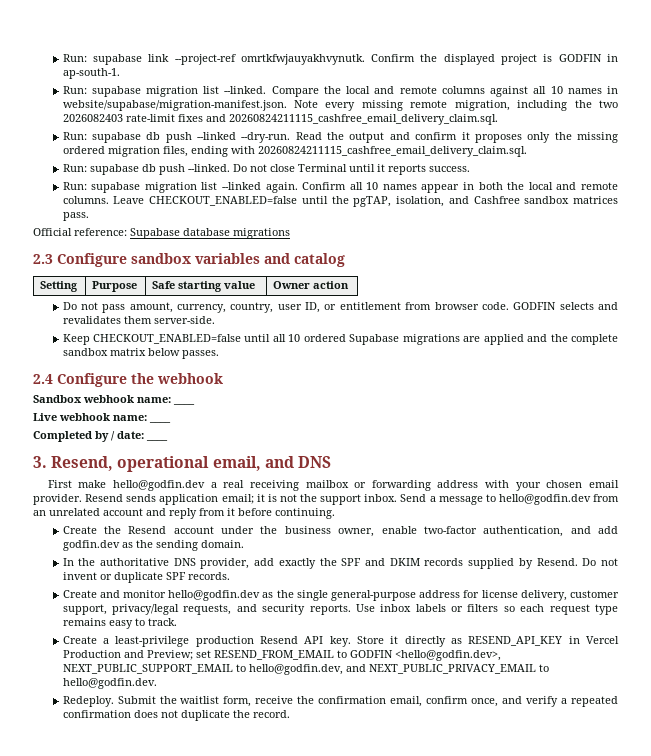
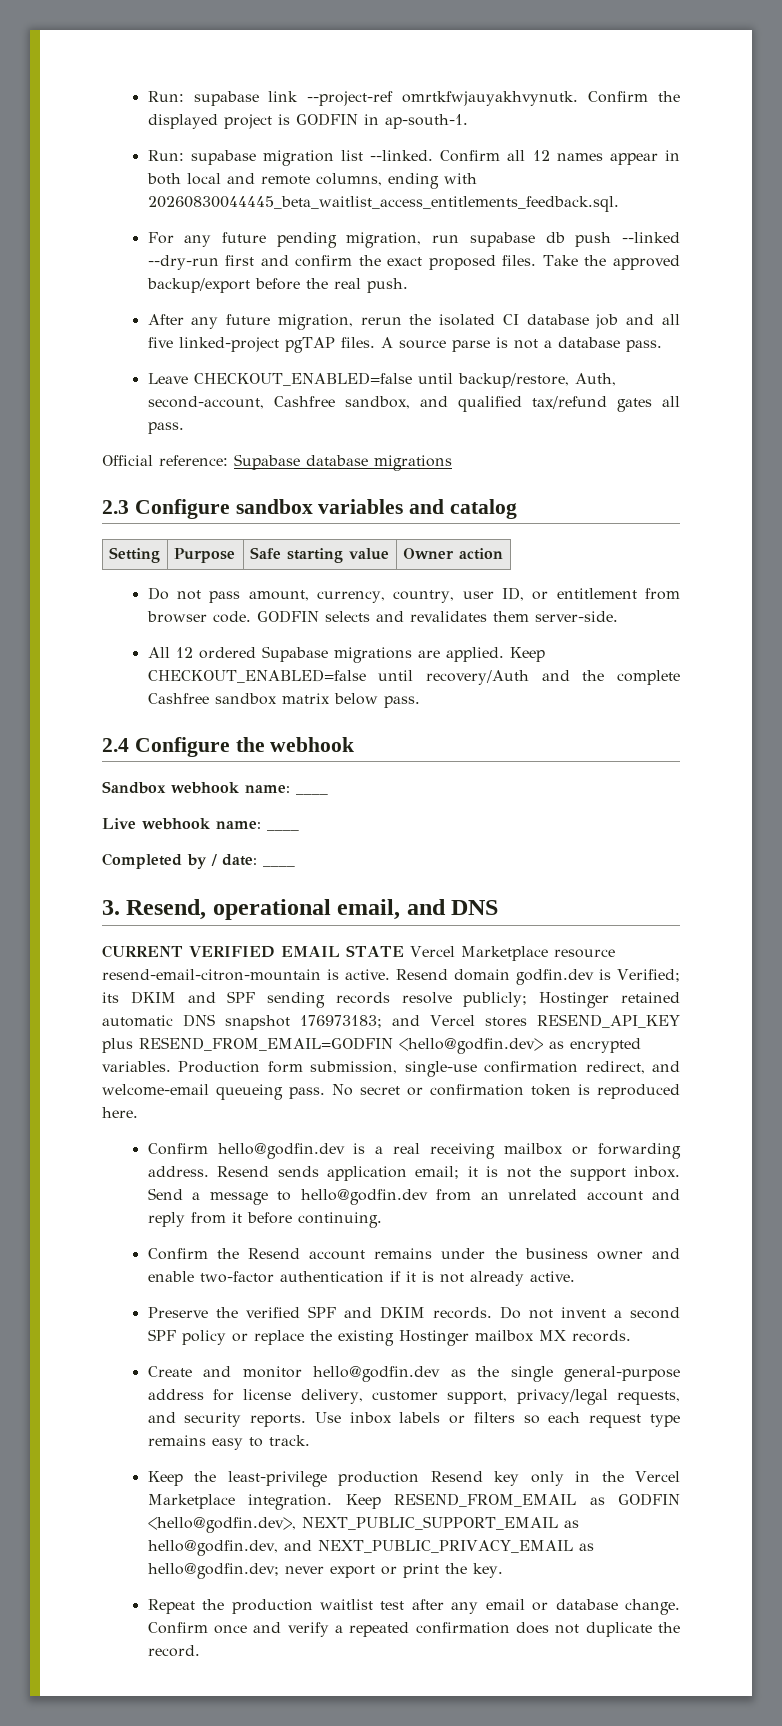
[271,86,618,97] [62,100,618,111] [62,114,498,125] [62,132,619,143] [62,146,527,157] [62,164,470,175] [62,182,618,193] [62,196,619,207] Compare the local and remote columns against all 10 names in website/supabase/migration-manifest.json. Note every missing remote migration, including the two 2026082403 rate-limit fixes and 20260824211115_cashfree_email_delivery_claim.sql. // Run: supabase db push --linked --dry-run. Read the output and confirm it proposes only the missing ordered migration files, ending with 20260824211115_cashfree_email_delivery_claim.sql. // Run: supabase db push --linked. Do not close Terminal until it reports success. // Run: supabase migration list --linked again. Confirm all 10 names appear in both the local and remote columns. Leave CHECKOUT_ENABLED=false until the pgTAP, isolation, and Cashfree sandbox matrices -> [440,150,680,165] [146,173,477,189] [147,196,619,212] [147,232,681,248] [147,255,680,270] [146,278,408,293] [147,314,680,330] [147,337,662,353] [147,372,616,388] [147,396,680,412] Confirm all 12 names appear in both local and remote columns, ending with 20260830044445_beta_waitlist_access_entitlements_feedback.sql. // For any future pending migration, run supabase db push --linked --dry-run first and confirm the exact proposed files. Take the approved backup/export before the real push. // After any future migration, rerun the isolated CI database job and all five linked-project pgTAP files. A source parse is not a database pass. // Leave CHECKOUT_ENABLED=false until backup/restore, Auth, second-account, Cashfree sandbox, and qualified tax/refund gates all
[62,334,524,345] Keep CHECKOUT_ENABLED=false until all 10 ordered Supabase migrations are applied -> [147,646,545,663] [147,669,529,685] All 12 ordered Supabase migrations are applied. Keep CHECKOUT_ENABLED=false until recovery/Auth
(619, 339) none -> [147,693,209,704] Cashfree
[181,350,219,359] passes. -> [383,696,420,708] pass.
[47,480,205,491] First make hello@godfin.dev -> [102,945,615,961] [102,969,681,985] [102,991,680,1008] [102,1014,681,1030] [102,1037,641,1054] [102,1061,681,1077] [102,1084,680,1100] [102,1107,138,1118] [147,1143,366,1159] CURRENT VERIFIED EMAIL STATE Vercel Marketplace resource resend-email-citron-mountain is active. Resend domain godfin.dev is Verified; its DKIM and SPF sending records resolve publicly; Hostinger retained automatic DNS snapshot 176973183; and Vercel stores RESEND_API_KEY plus RESEND_FROM_EMAIL=GODFIN <hello@godfin.dev> as encrypted variables. Production form submission, single-use confirmation redirect, and welcome-email queueing pass. No secret or confirmation token is reproduced here. // Confirm hello@godfin.dev is
[437,480,619,491] [33,494,82,505] address with your chosen email provider. -> [147,1166,209,1177] address.
[62,526,97,534] Create -> [147,1248,208,1260] Confirm
(214, 530) none -> [374,1248,433,1259] remains
[338,526,618,537] [62,540,244,551] [62,558,618,569] [62,572,186,583] owner, enable two-factor authentication, and add godfin.dev as the sending domain. // In the authoritative DNS provider, add exactly the SPF and DKIM records supplied by Resend. Do not invent or duplicate SPF -> [596,1248,681,1260] [147,1271,575,1286] [147,1306,681,1319] [147,1329,566,1346] owner and enable two-factor authentication if it is not already active. // Preserve the verified SPF and DKIM records. Do not invent a second SPF policy or replace the existing Hostinger mailbox MX
[62,636,109,644] Create a -> [147,1471,217,1486] Keep the
[304,636,619,647] [62,650,347,660] API key. Store it directly as RESEND_API_KEY in Vercel Production and Preview; set RESEND_FROM_EMAIL to -> [494,1471,681,1486] [147,1493,605,1510] key only in the Vercel Marketplace integration. Keep RESEND_FROM_EMAIL as
[235,664,246,672] to -> [563,1520,579,1528] as
[538,664,549,672] [62,678,157,689] [62,696,499,707] to hello@godfin.dev. // Redeploy. Submit the waitlist form, receive the confirmation email, confirm once, -> [578,1543,594,1551] [147,1563,503,1579] [147,1599,681,1615] [147,1622,247,1634] as hello@godfin.dev; never export or print the key. // Repeat the production waitlist test after any email or database change. Confirm once

